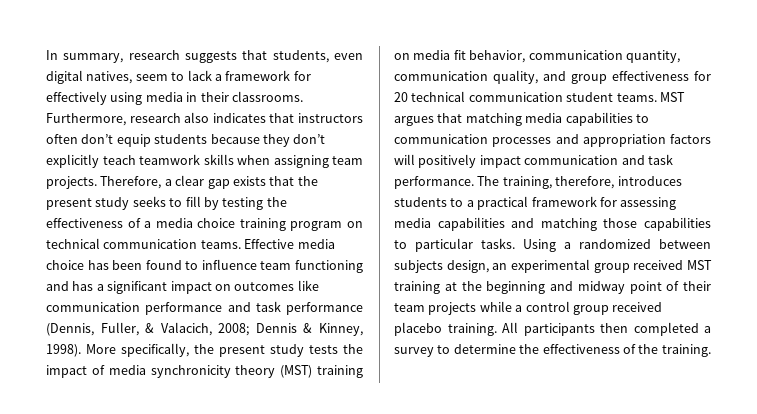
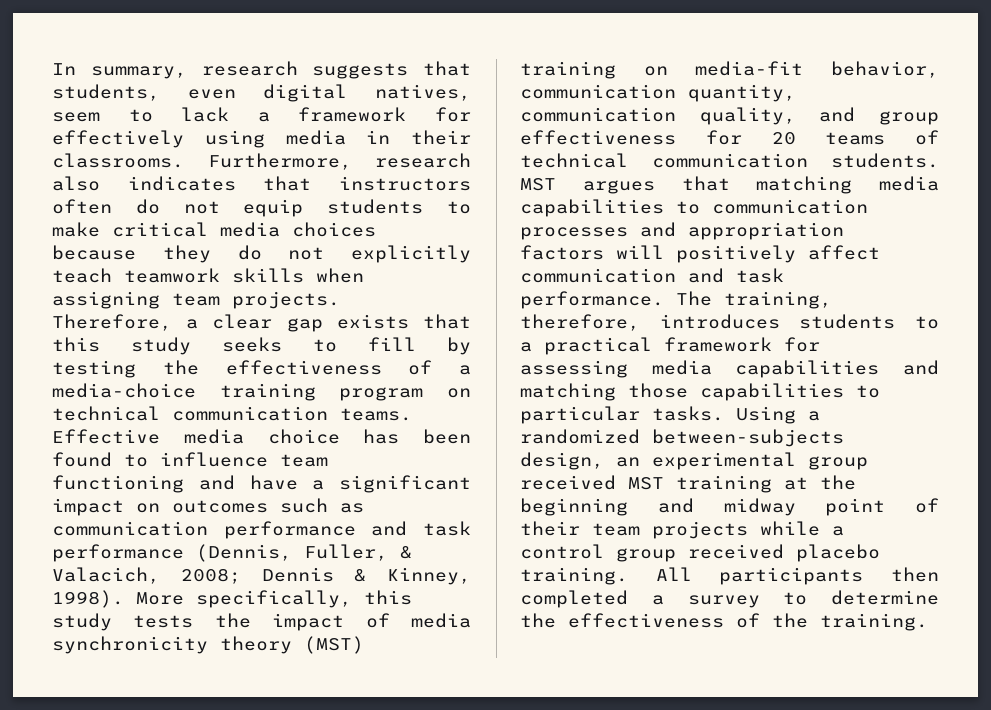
[81,134,326,147] don’t equip students because they don’t -> [135,199,471,217] [52,222,376,237] [52,245,325,263] do not equip students to make critical media choices because they do not
[297,176,318,186] [46,198,92,210] the present -> [52,337,100,352] this
[155,218,236,228] media choice -> [52,383,196,398] media-choice
[72,281,94,291] has -> [249,475,298,490] have
[297,280,319,291] like -> [280,498,364,513] such as
[194,344,265,357] the present -> [364,590,412,605] this
[413,50,466,60] media fit -> [695,61,804,76] media-fit
[411,91,657,102] technical communication student teams. -> [825,130,939,145] [520,153,939,168] teams of technical communication students.
[479,155,521,168] impact -> [808,245,880,260] affect
[659,239,711,249] [394,260,443,273] between subjects -> [652,429,844,447] between-subjects

